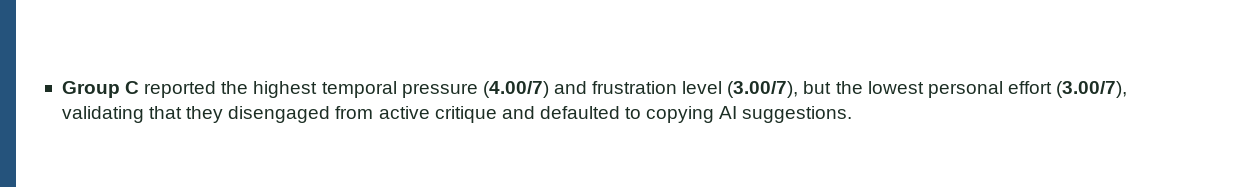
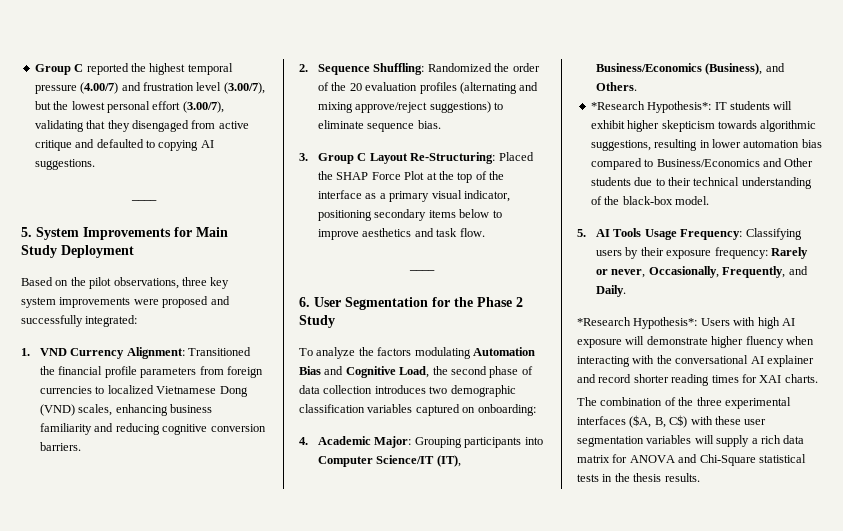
(853, 114) none -> [130,199,157,201] [21,227,228,240] [21,245,134,258] [21,277,230,289] [21,296,230,308] [21,315,138,327] [21,347,252,359] [39,366,263,378] [39,385,248,397] [39,404,213,416] [39,423,266,435] [39,442,81,451] [299,63,540,75] [317,82,539,94] [317,101,504,113] [317,120,441,132] [299,152,534,164] [317,171,504,183] [317,190,510,202] [317,209,502,221] [317,228,485,240] [408,269,435,271] [299,297,523,310] [299,315,335,328] [299,347,535,359] [299,366,533,378] [299,385,516,397] [299,404,536,416] [299,436,543,448] [317,455,461,467] [595,63,785,75] [595,82,637,91] [590,101,793,113] [590,120,817,132] [590,139,822,151] [590,158,814,170] [590,177,812,189] [590,196,709,205] [577,228,802,240] [595,247,808,259] [595,266,808,278] [595,285,626,297] [577,317,795,329] [577,336,814,348] [577,355,814,367] [577,374,818,386] [577,397,791,409] [577,415,767,428] [577,435,805,447] [577,454,806,466] [577,473,700,482] // ____ // 5. System Improvements for Main Study Deployment // Based on the pilot observations, three key system improvements were proposed and successfully integrated: // 1. VND Currency Alignment: Transitioned the financial profile parameters from foreign currencies to localized Vietnamese Dong (VND) scales, enhancing business familiarity and reducing cognitive conversion barriers. // 2. Sequence Shuffling: Randomized the order of the 20 evaluation profiles (alternating and mixing approve/reject suggestions) to eliminate sequence bias. // 3. Group C Layout Re-Structuring: Placed the SHAP Force Plot at the top of the interface as a primary visual indicator, positioning secondary items below to improve aesthetics and task flow. // ____ // 6. User Segmentation for the Phase 2 Study // To analyze the factors modulating Automation Bias and Cognitive Load, the second phase of data collection introduces two demographic classification variables captured on onboarding: // 4. Academic Major: Grouping participants into Computer Science/IT (IT), Business/Economics (Business), and Others. // *Research Hypothesis*: IT students will exhibit higher skepticism towards algorithmic suggestions, resulting in lower automation bias compared to Business/Economics and Other students due to their technical understanding of the black-box model. // 5. AI Tools Usage Frequency: Classifying users by their exposure frequency: Rarely or never, Occasionally, Frequently, and Daily. // *Research Hypothesis*: Users with high AI exposure will demonstrate higher fluency when interacting with the conversational AI explainer and record shorter reading times for XAI charts. // The combination of the three experimental interfaces ($A, B, C$) with these user segmentation variables will supply a rich data matrix for ANOVA and Chi-Square statistical tests in the thesis results.

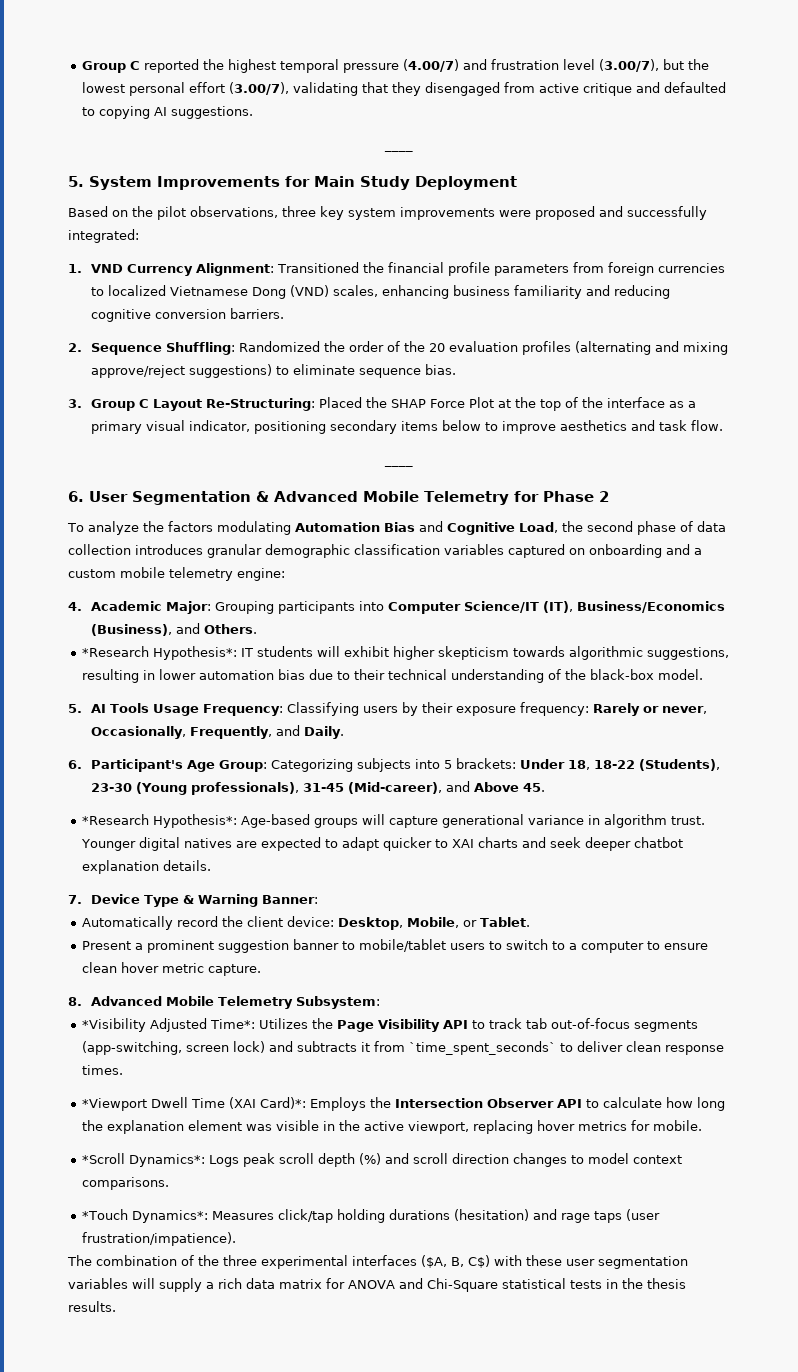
[432,297,473,307] for the -> [256,491,539,505] & Advanced Mobile Telemetry for
[299,315,335,328] Study -> (609, 496) none
[429,386,448,394] two -> [207,544,262,558] granular
[477,404,536,416] onboarding: -> [589,544,702,558] [68,567,285,581] onboarding and a custom mobile telemetry engine:
[590,158,814,170] [590,177,631,186] compared to Business/Economics and Other students -> (306, 674) none
[577,317,795,329] [577,336,814,348] [577,355,814,367] [577,374,818,386] *Research Hypothesis*: Users with high AI exposure will demonstrate higher fluency when interacting with the conversational AI explainer and record shorter reading times for XAI charts. -> [68,758,720,772] [90,781,545,795] [82,814,706,828] [81,837,684,851] [82,860,212,874] [68,894,318,907] [82,916,531,930] [82,939,709,953] [82,962,262,976] [68,996,380,1009] [82,1018,699,1032] [82,1041,725,1055] [82,1065,124,1075] [82,1097,726,1111] [82,1120,703,1134] [82,1153,683,1167] [82,1177,170,1190] [82,1209,661,1223] [82,1232,237,1246] 6. Participant's Age Group: Categorizing subjects into 5 brackets: Under 18, 18-22 (Students), 23-30 (Young professionals), 31-45 (Mid-career), and Above 45. // *Research Hypothesis*: Age-based groups will capture generational variance in algorithm trust. Younger digital natives are expected to adapt quicker to XAI charts and seek deeper chatbot explanation details. // 7. Device Type & Warning Banner: // Automatically record the client device: Desktop, Mobile, or Tablet. // Present a prominent suggestion banner to mobile/tablet users to switch to a computer to ensure clean hover metric capture. // 8. Advanced Mobile Telemetry Subsystem: // *Visibility Adjusted Time*: Utilizes the Page Visibility API to track tab out-of-focus segments (app-switching, screen lock) and subtracts it from `time_spent_seconds` to deliver clean response times. // *Viewport Dwell Time (XAI Card)*: Employs the Intersection Observer API to calculate how long the explanation element was visible in the active viewport, replacing hover metrics for mobile. // *Scroll Dynamics*: Logs peak scroll depth (%) and scroll direction changes to model context comparisons. // *Touch Dynamics*: Measures click/tap holding durations (hesitation) and rage taps (user frustration/impatience).

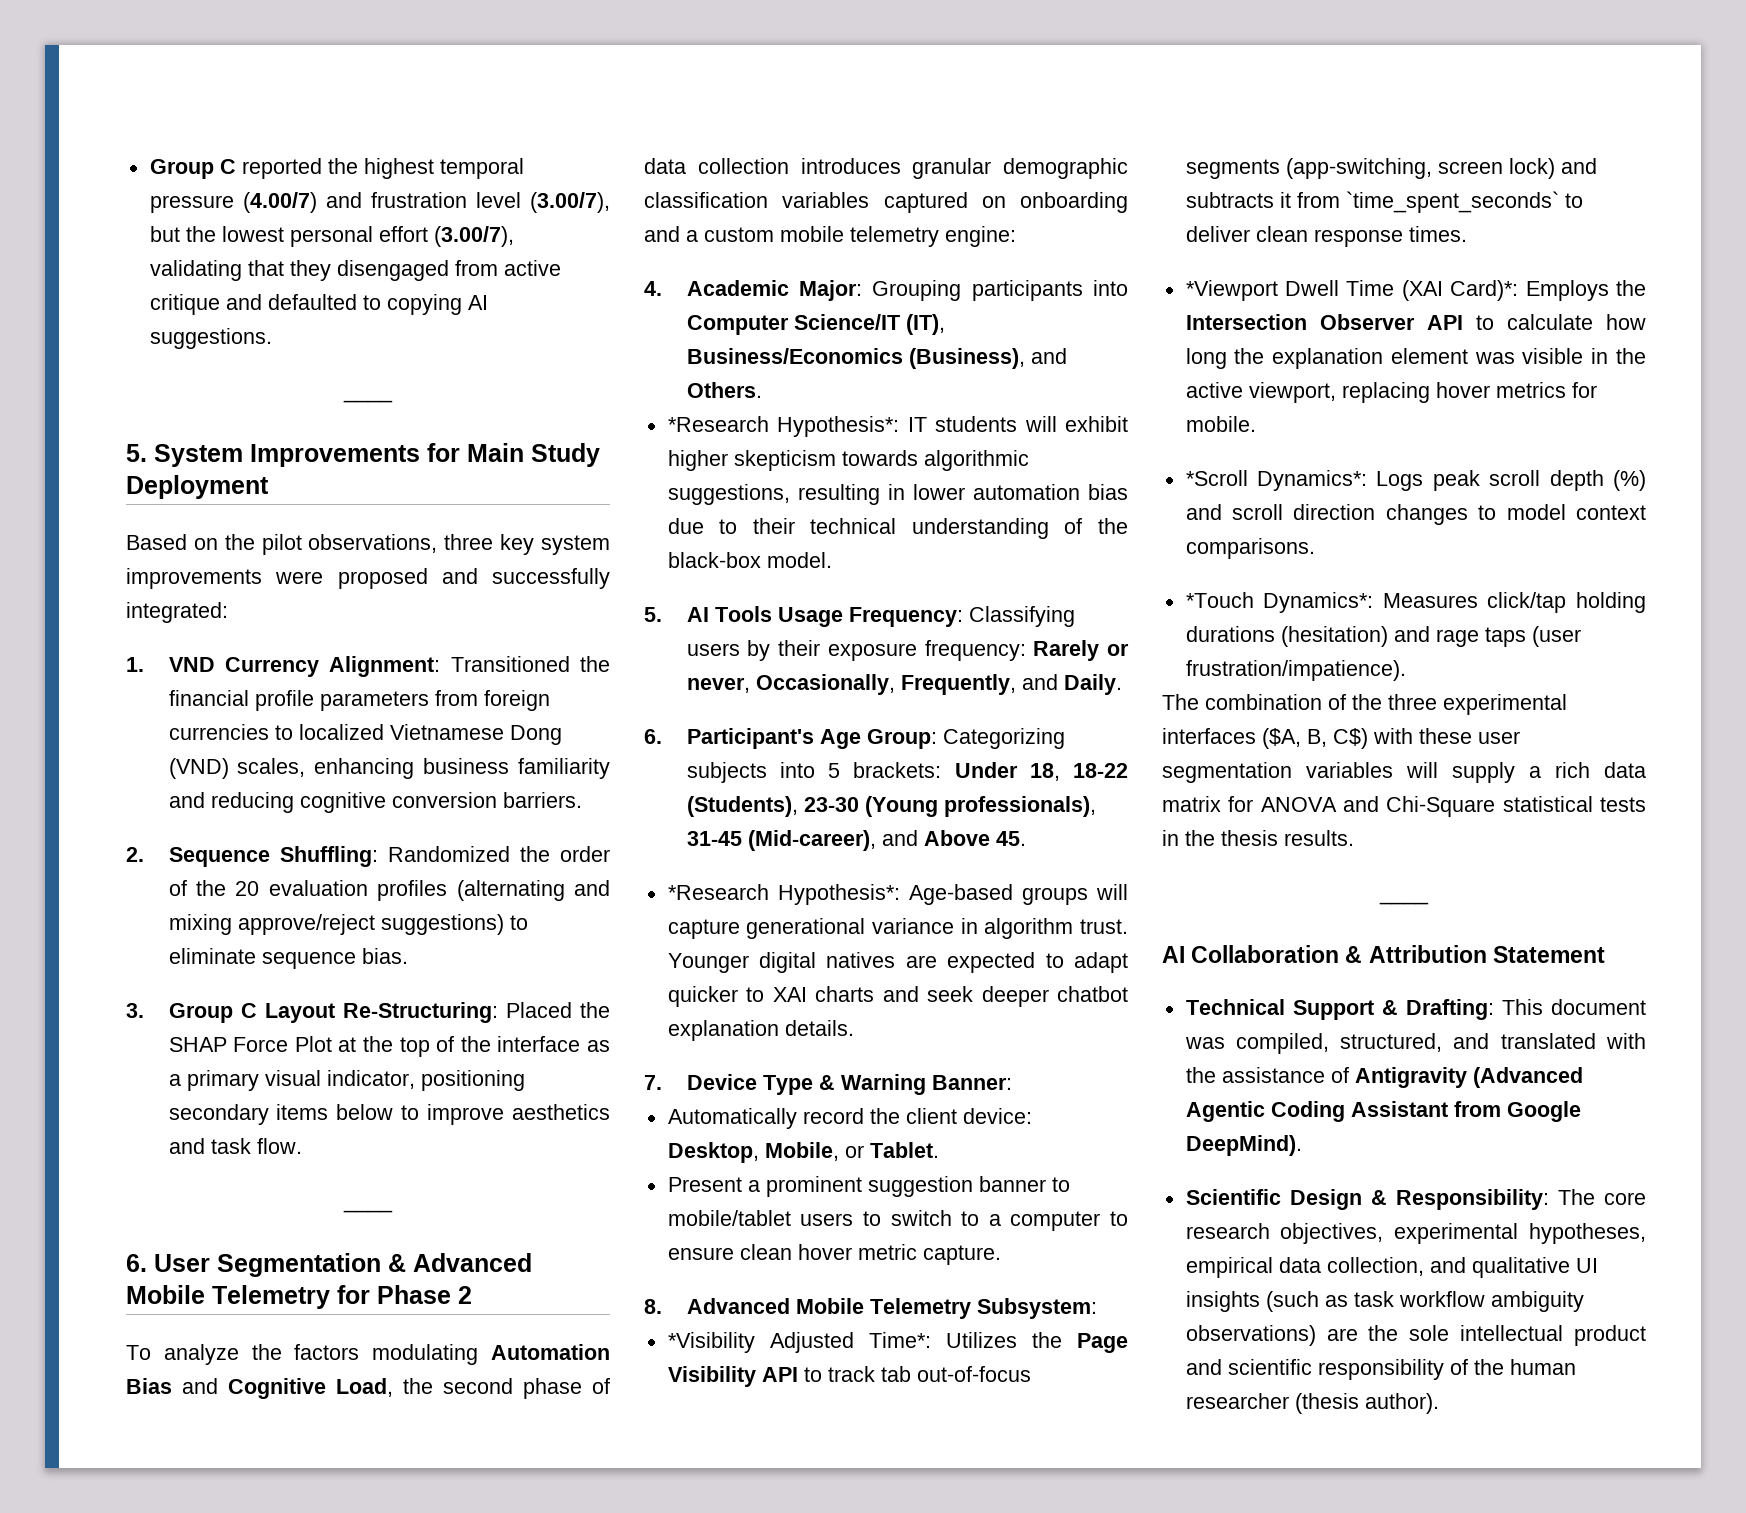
(116, 1306) none -> [1379,900,1429,905] [1162,945,1605,963] [1185,999,1646,1020] [1184,1033,1646,1054] [1185,1067,1583,1088] [1185,1101,1581,1122] [1185,1135,1302,1156] [1185,1189,1646,1210] [1185,1223,1646,1244] [1185,1257,1598,1278] [1185,1291,1584,1312] [1185,1325,1646,1346] [1185,1359,1576,1380] [1185,1393,1439,1414] // ____ // AI Collaboration & Attribution Statement // Technical Support & Drafting: This document was compiled, structured, and translated with the assistance of Antigravity (Advanced Agentic Coding Assistant from Google DeepMind). // Scientific Design & Responsibility: The core research objectives, experimental hypotheses, empirical data collection, and qualitative UI insights (such as task workflow ambiguity observations) are the sole intellectual product and scientific responsibility of the human researcher (thesis author).

